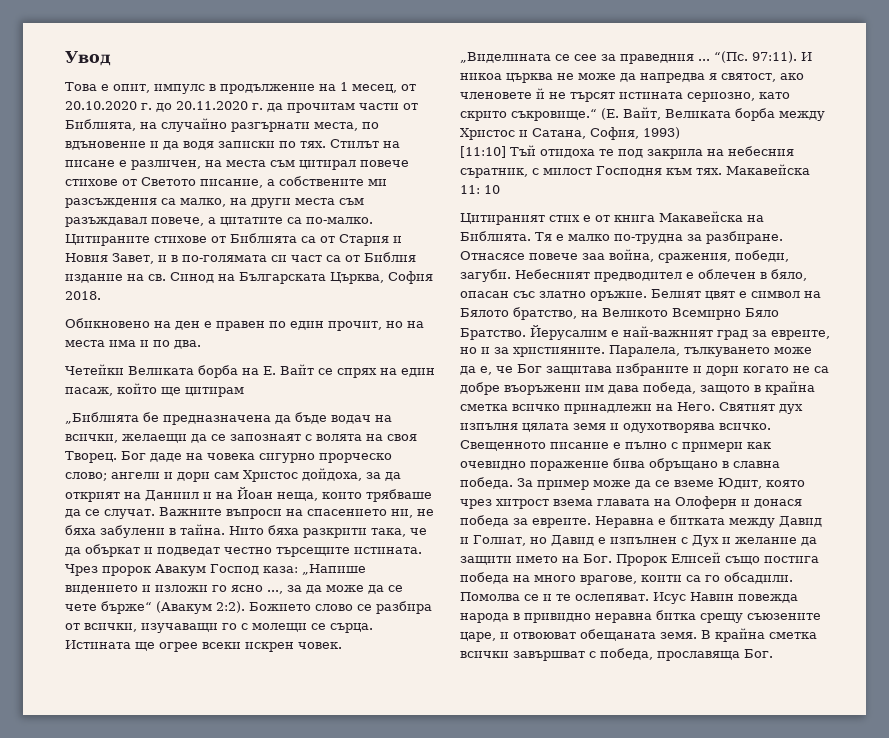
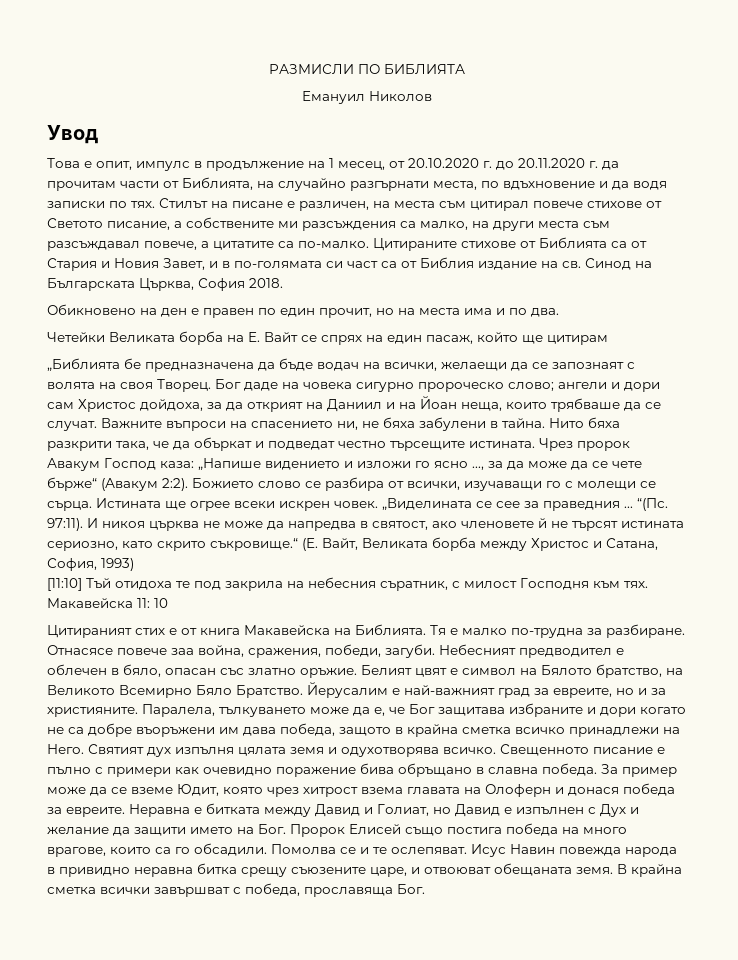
(65, 58) none -> [268,64,465,74] [301,91,432,104] РАЗМИСЛИ ПО БИБЛИЯТА // Емануил Николов //
[65,141,146,150] вдъновение -> [503,181,595,190] вдъхновение
[65,217,147,227] разъждавал -> [47,241,140,251] разсъждавал
[319,453,392,463] прорческо -> [418,382,504,392] пророческо
[460,73,502,80] никоа -> [102,521,145,528] никоя
[709,73,717,80] я -> [360,521,368,528] в
[641,575,682,582] коити -> [110,847,151,854] които

